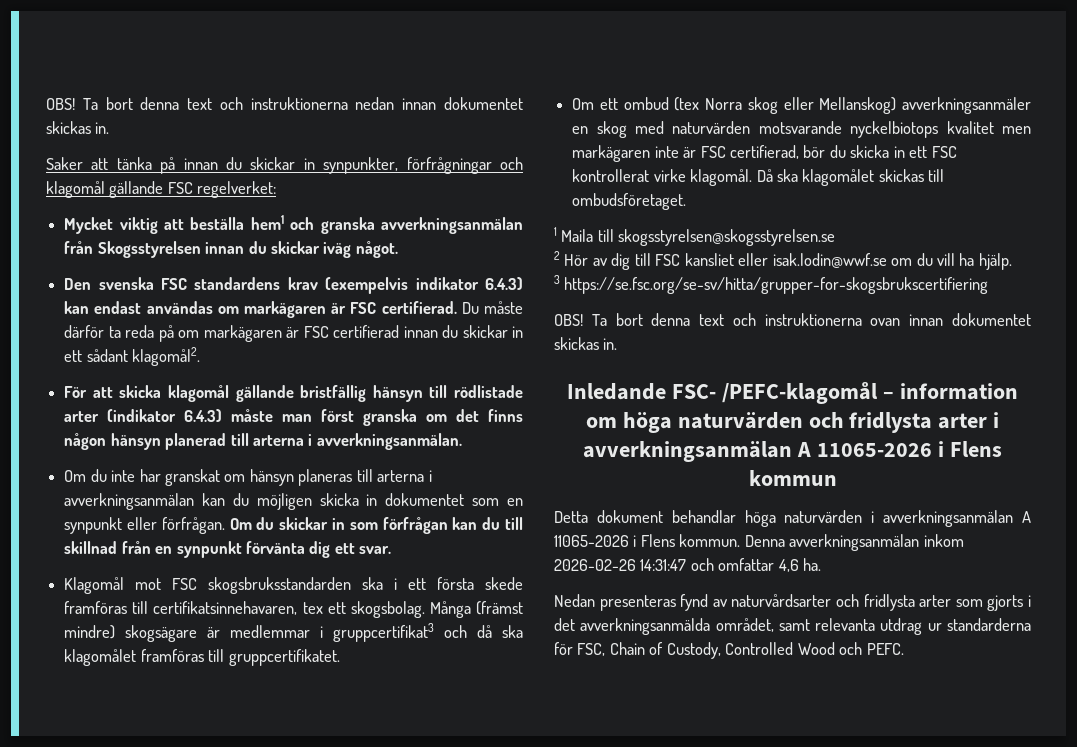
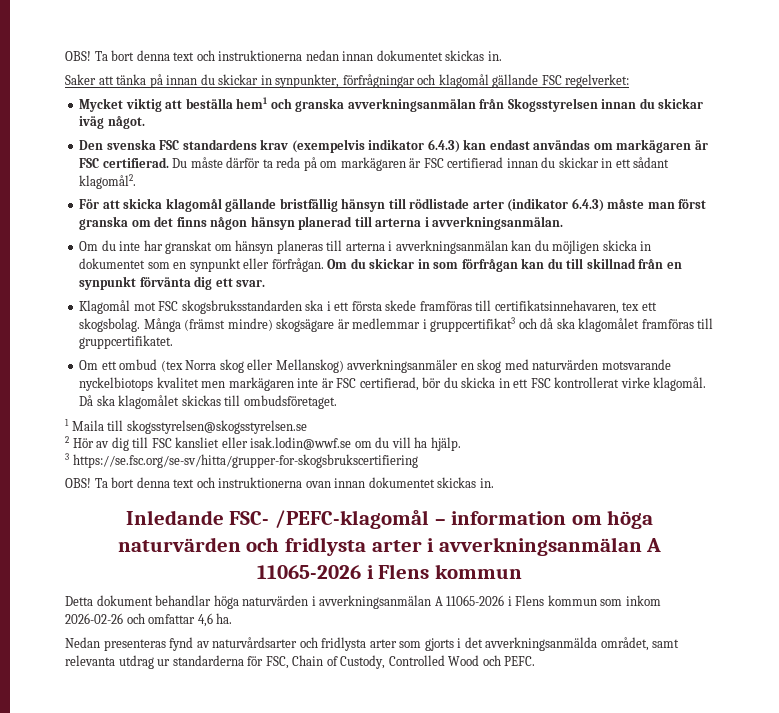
[679,534,920,551] kommun. Denna avverkningsanmälan -> [547,595,623,606] kommun som
[640,559,687,571] 14:31:47 -> (123, 618) none

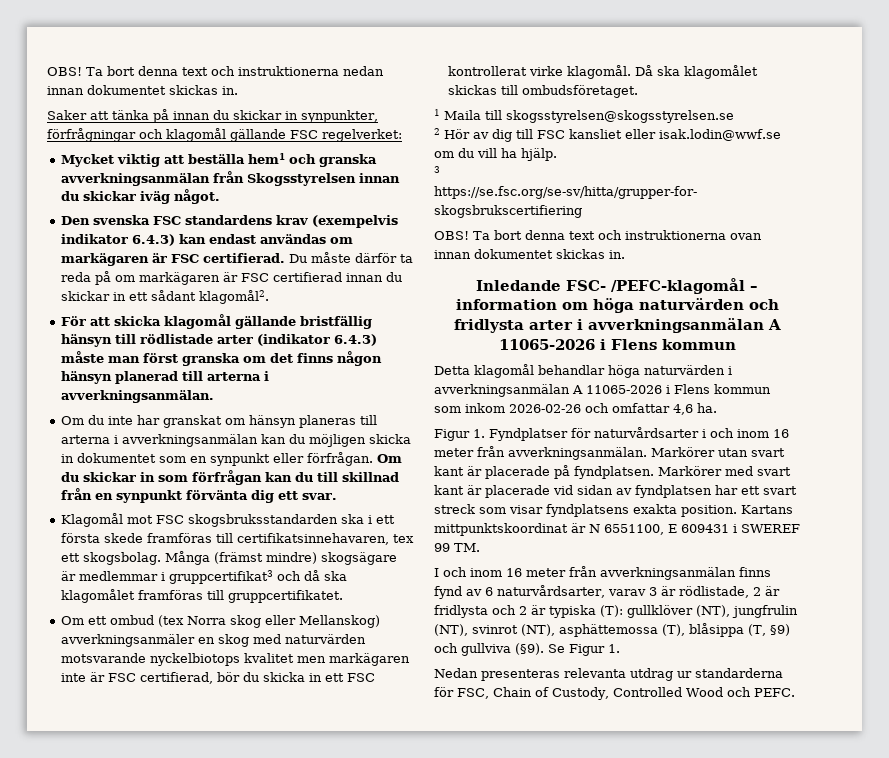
[96,595,153,606] dokument -> [474,364,534,378] klagomål
[65,637,680,651] Nedan presenteras fynd av naturvårdsarter och fridlysta arter som gjorts i det avverkningsanmälda området, samt -> [434,427,789,441] [434,446,785,460] [434,465,791,479] [434,485,797,498] [434,504,793,517] [434,523,800,536] [434,543,480,552] [434,566,771,580] [434,585,780,599] [434,605,798,618] [434,623,790,637] [434,643,620,656] [434,668,560,681] Figur 1. Fyndplatser för naturvårdsarter i och inom 16 meter från avverkningsanmälan. Markörer utan svart kant är placerade på fyndplatsen. Markörer med svart kant är placerade vid sidan av fyndplatsen har ett svart streck som visar fyndplatsens exakta position. Kartans mittpunktskoordinat är N 6551100, E 609431 i SWEREF 99 TM. // I och inom 16 meter från avverkningsanmälan finns fynd av 6 naturvårdsarter, varav 3 är rödlistade, 2 är fridlysta och 2 är typiska (T): gullklöver (NT), jungfrulin (NT), svinrot (NT), asphättemossa (T), blåsippa (T, §9) och gullviva (§9). Se Figur 1. // Nedan presenteras

